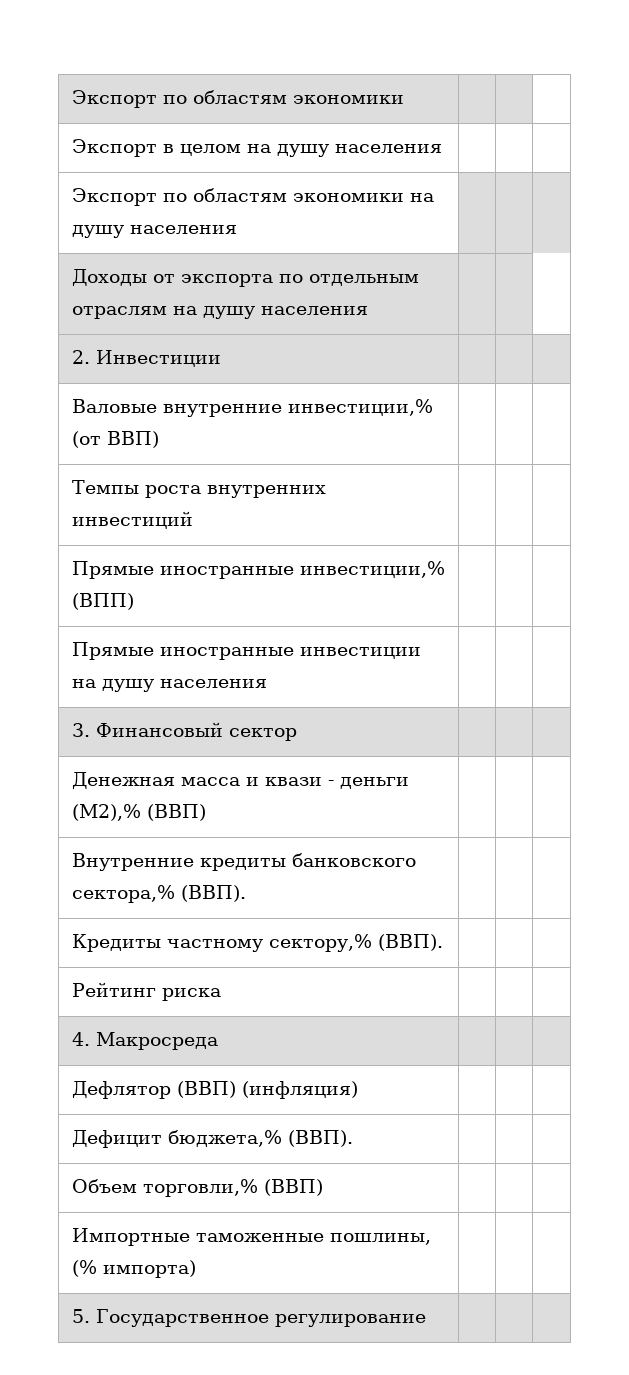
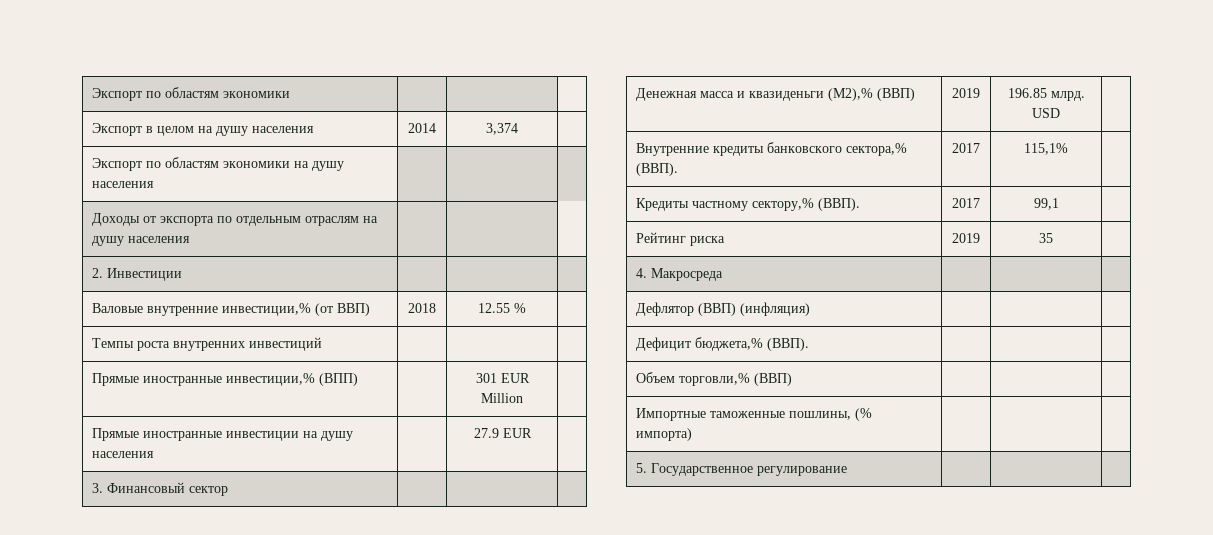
(442, 148) | -> [408,123,436,133] [486,123,518,135] 2014 | 3,374
(159, 439) | -> [408,303,436,313] [478,303,526,313] 2018 | 12.55 %
(134, 601) none -> [475,373,530,383] [481,393,523,403] 301 EUR Million
(267, 683) none -> [473,428,532,438] 27.9 EUR
[264,777,409,789] квази - деньги -> [749,91,825,101] квазиденьги
(206, 812) | -> [952,88,980,98] [1007,88,1085,101] [1032,108,1060,118] 2019 | 196.85 млрд. USD
(246, 893) | -> [952,143,980,153] [1024,143,1068,155] 2017 | 115,1%
(443, 942) | -> [952,198,980,208] [1033,198,1059,210] 2017 | 99,1
(221, 994) | -> [952,233,980,243] [1039,233,1053,243] 2019 | 35

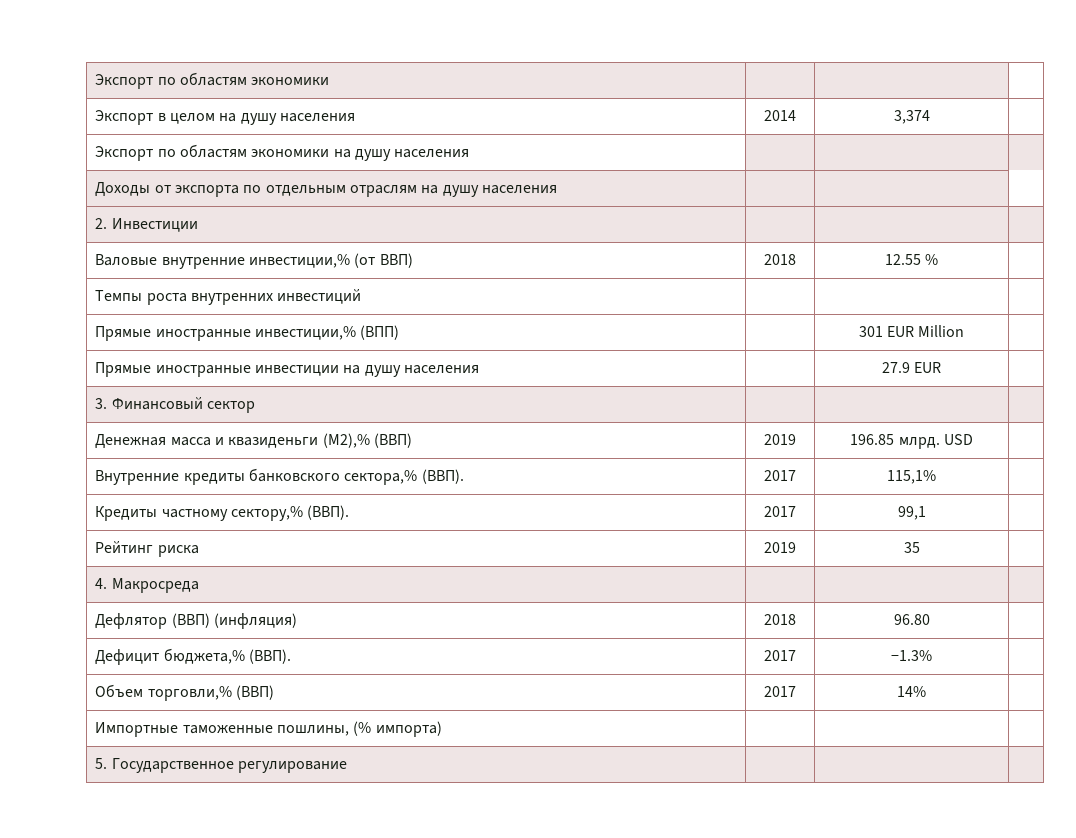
(811, 309) | -> [764,614,796,625] [893,614,930,625] 2018 | 96.80
(810, 344) | -> [764,650,796,661] [891,650,932,661] 2017 | −1.3%
(793, 379) | -> [764,686,796,697] [897,686,926,697] 2017 | 14%

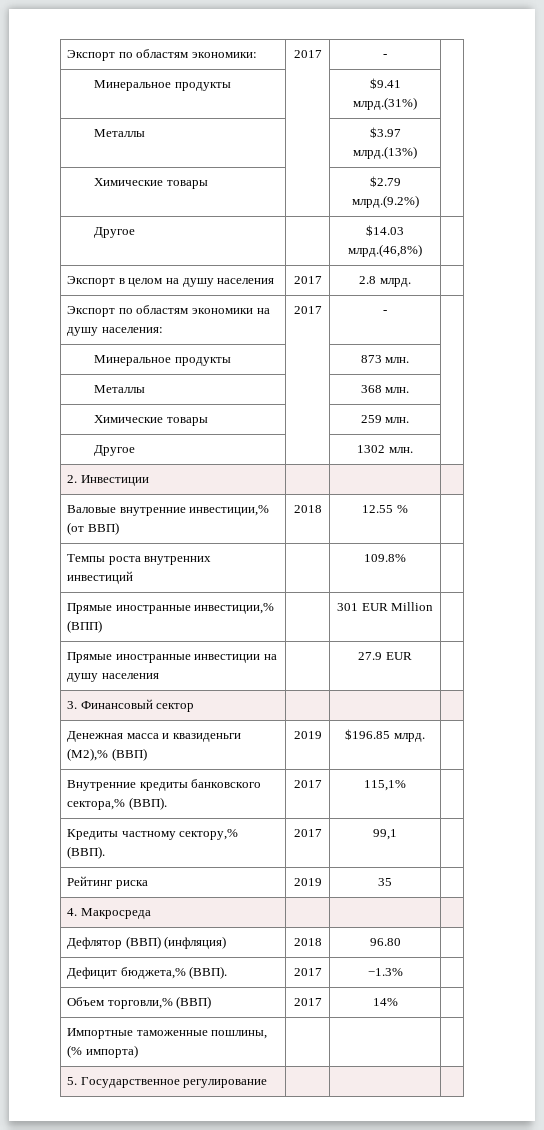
[95,72,330,89] Экспорт по областям экономики | | -> [67,49,257,61] [293,50,322,58] [383,54,387,58] [94,80,231,91] [369,78,401,89] [353,97,417,110] [94,129,146,137] [369,127,401,138] [353,146,417,159] [94,178,208,189] [369,176,401,187] [351,195,419,208] [94,227,136,238] [366,225,404,236] [348,244,422,257] Экспорт по областям экономики: | 2017 | - | // Минеральное продукты | | $9.41 млрд.(31%) | // Металлы | | $3.97 млрд.(13%) | // Химические товары | | $2.79 млрд.(9.2%) | // Другое | | $14.03 млрд.(46,8%)
[764,110,796,121] [893,110,930,124] 2014 | 3,374 -> [293,276,322,284] [359,276,411,287] 2017 | 2.8 млрд.
[394,149,470,158] [95,182,557,197] населения | | | // Доходы от экспорта по отдельным отраслям на душу населения | | -> [101,327,163,333] [293,306,322,314] [383,310,387,314] [94,355,231,366] [360,355,410,363] [94,385,146,393] [360,385,410,393] [94,415,208,426] [360,415,410,423] [94,445,136,456] [357,445,413,453] населения: | 2017 | - | // Минеральное продукты | | 873 млн. | // Металлы | | 368 млн. | // Химические товары | | 259 млн. | // Другое | | 1302 млн.
(362, 296) none -> [364,554,406,562] 109.8%
[850,434,973,449] 196.85 млрд. USD -> [345,729,425,742] $196.85 млрд.

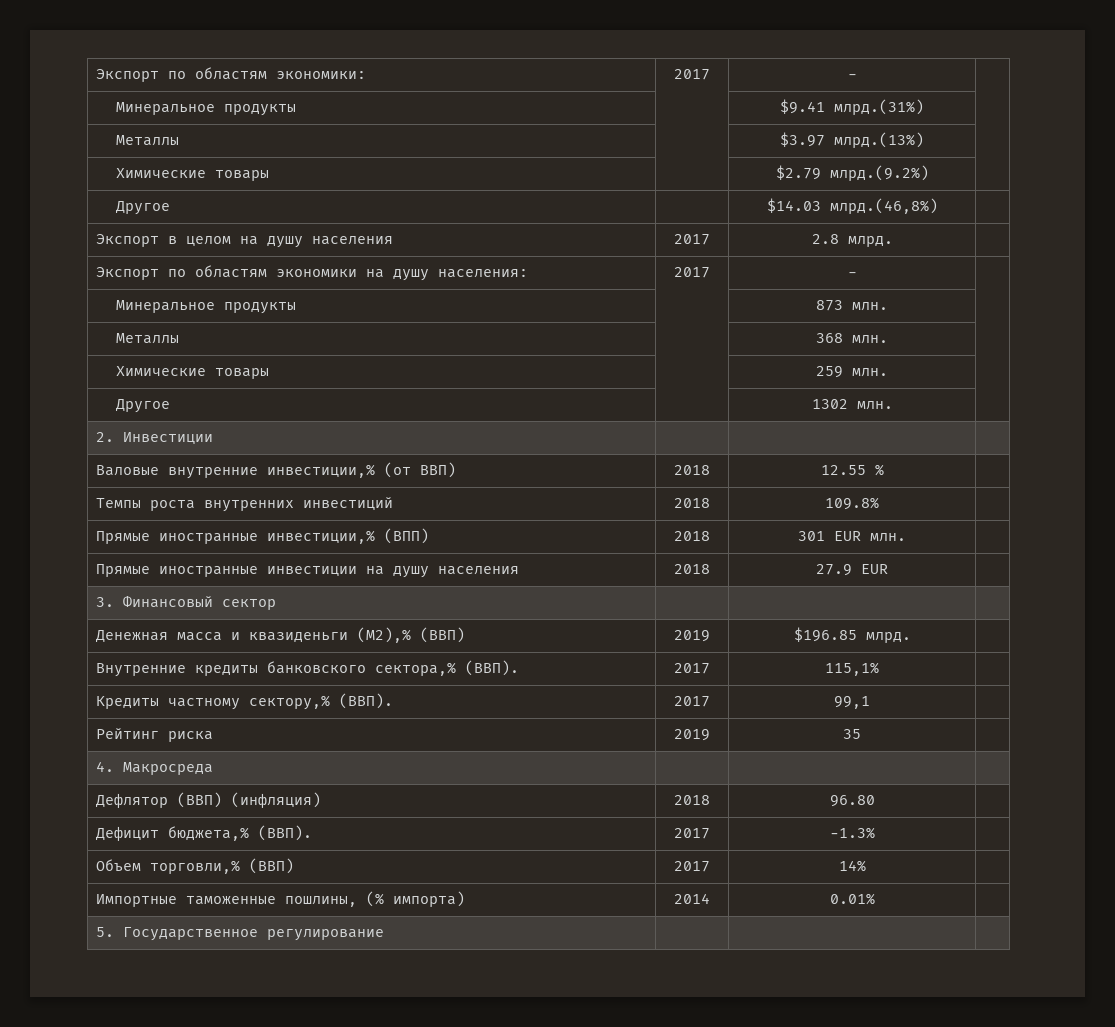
(134, 577) none -> [674,498,710,508] 2018
(103, 626) none -> [674,531,710,541] 2018
[391,602,434,611] Million -> [870,533,906,542] млн.
(159, 676) none -> [674,564,710,574] 2018
(138, 1051) | -> [674,893,710,904] [829,893,875,905] 2014 | 0.01%

